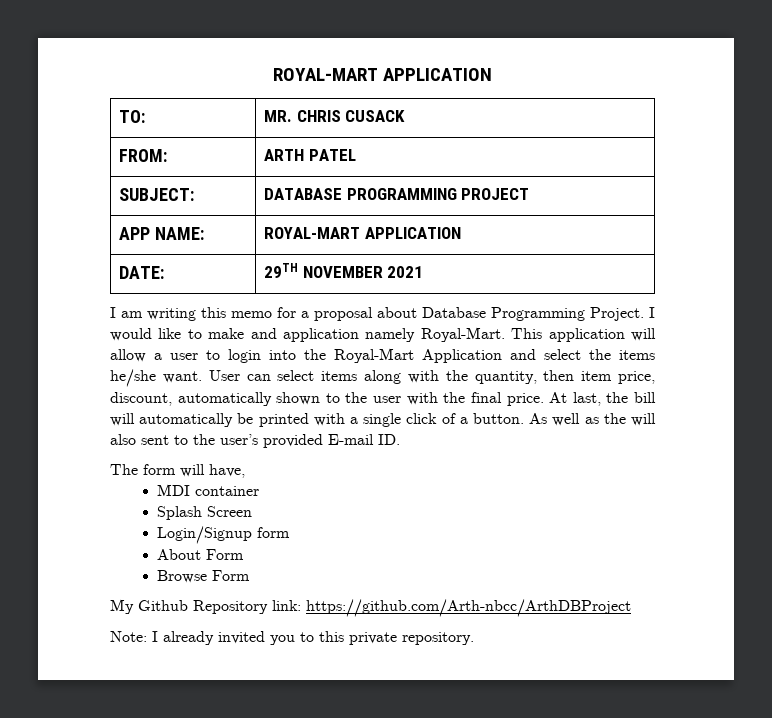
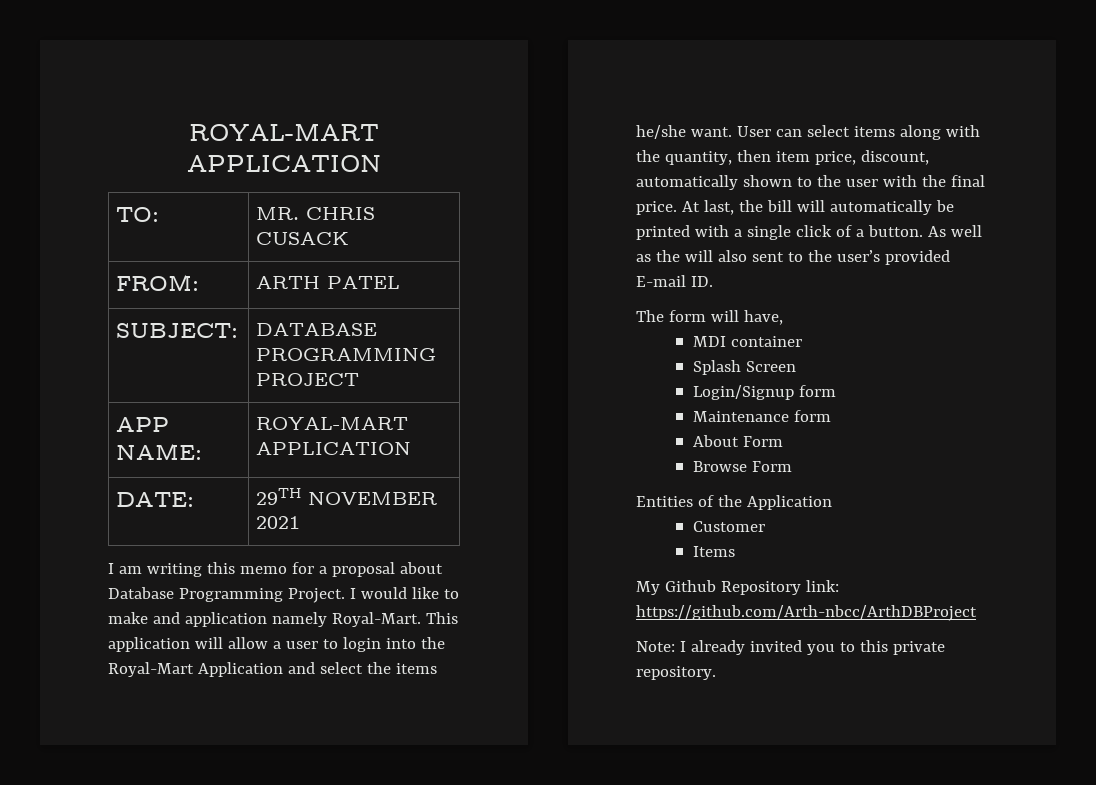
(291, 532) none -> [693,410,832,422] // Maintenance form
(251, 575) none -> [636,495,832,510] [693,521,766,532] [693,546,736,557] // Entities of the Application // Customer // Items

